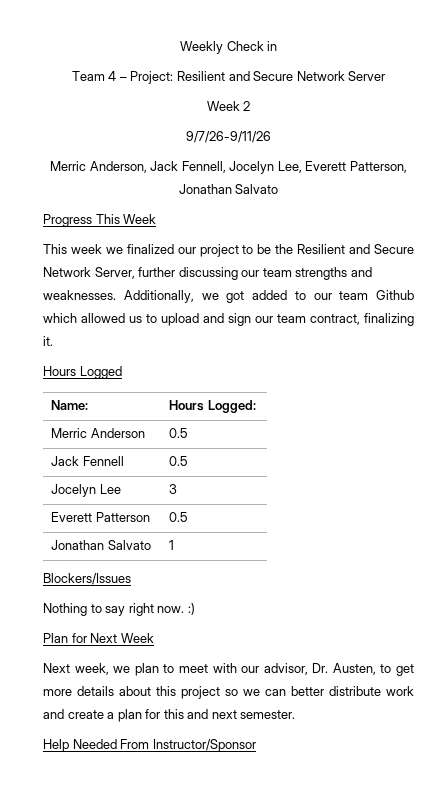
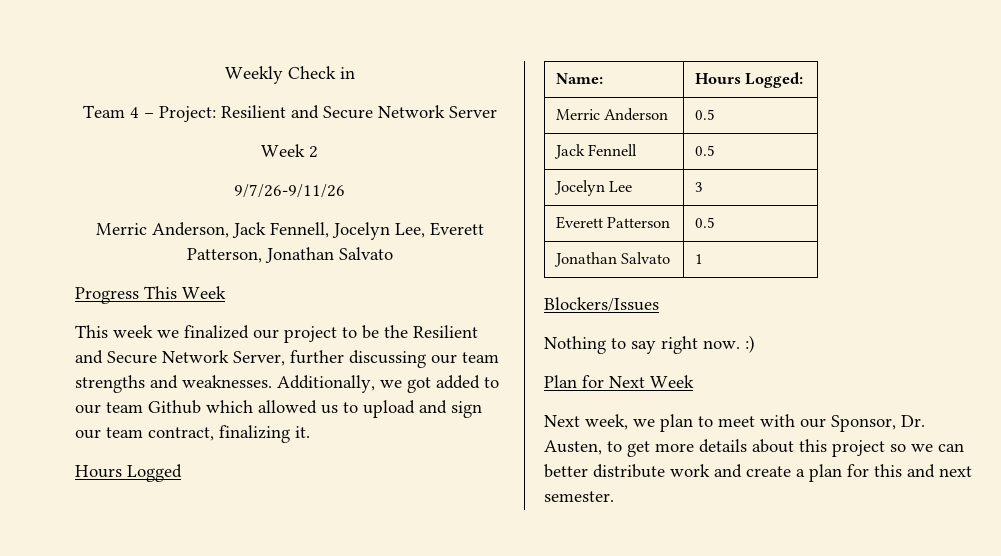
[263,663,308,675] advisor, -> [831,415,896,432] Sponsor,
[43,739,256,752] // Help Needed From Instructor/Sponsor -> (614, 496) none

